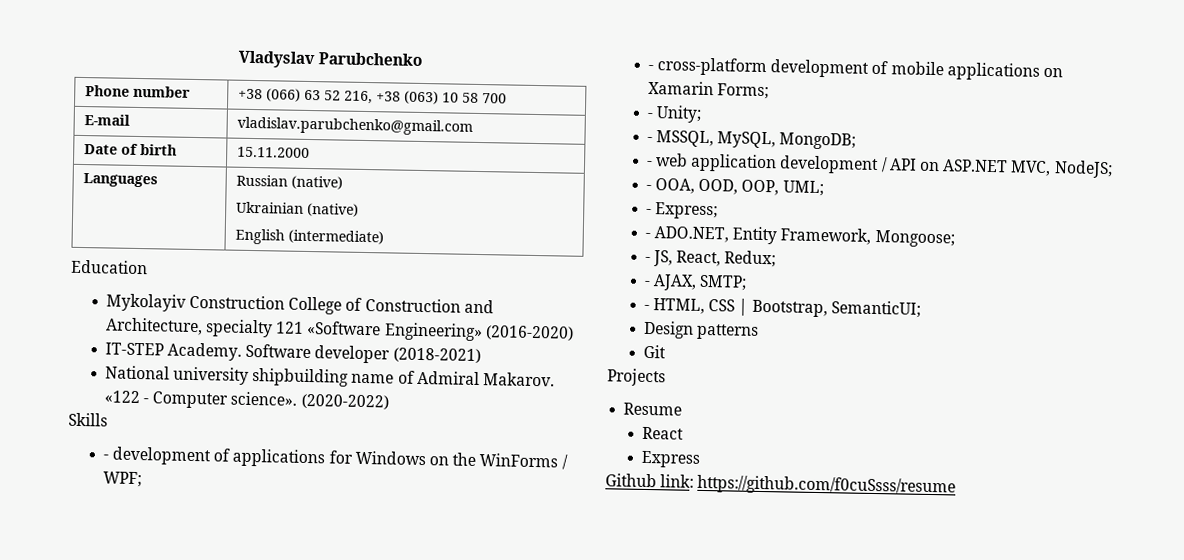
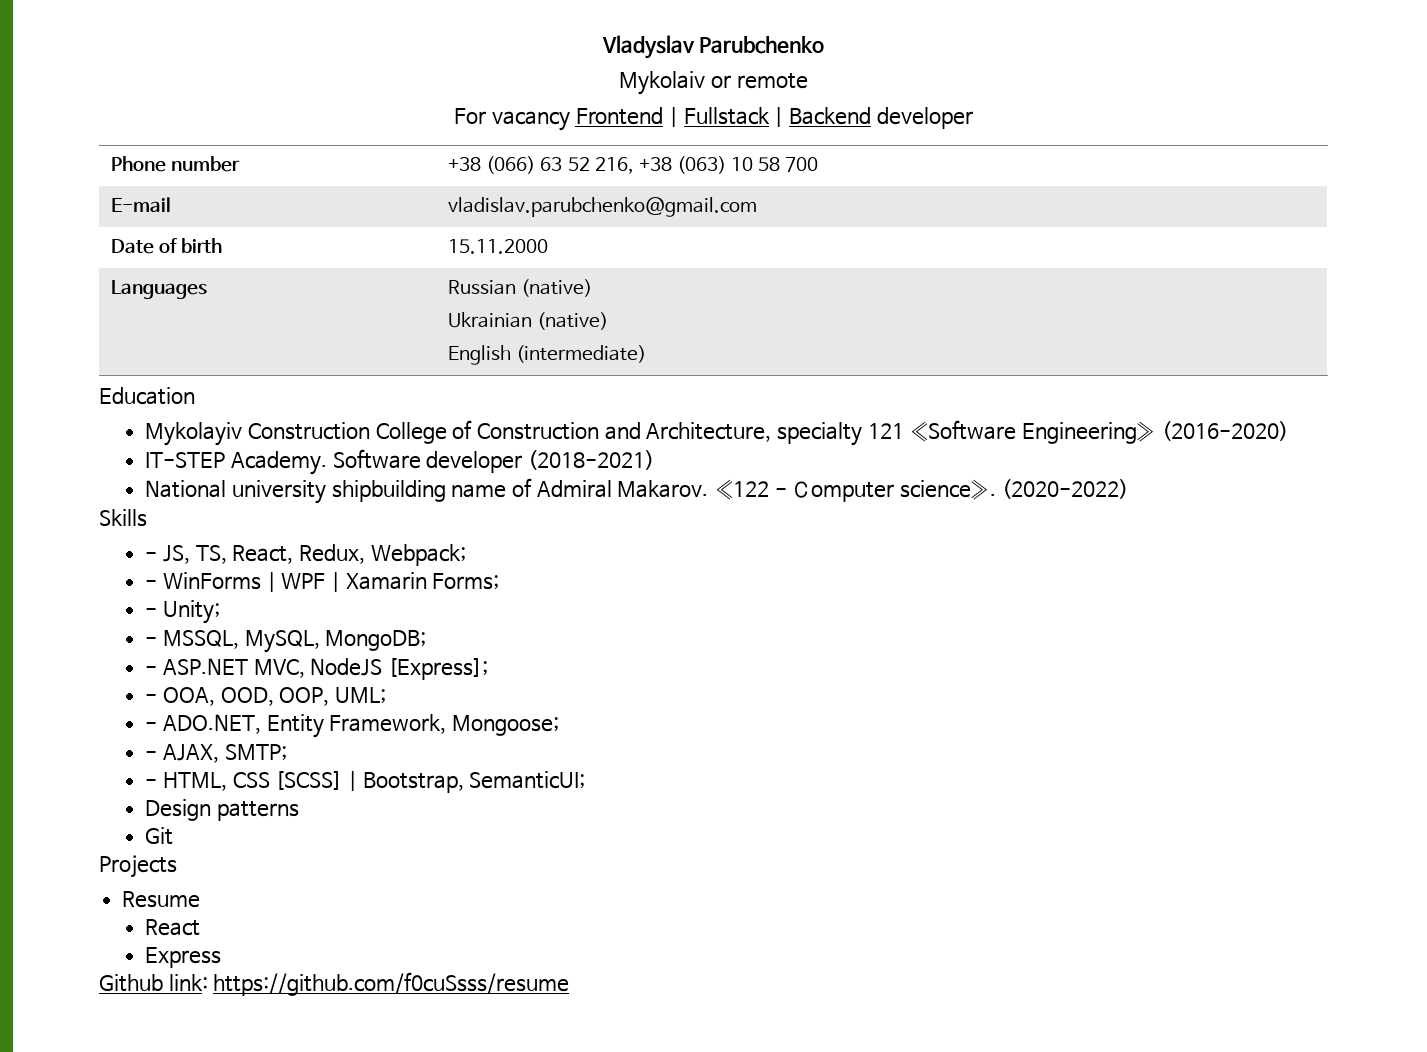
(423, 59) none -> [619,71,808,95] [454,107,973,131] // Mykolaiv or remote // For vacancy Frontend | Fullstack | Backend developer
[112,446,568,470] [102,471,142,488] [647,57,1064,81] development of applications for Windows on the WinForms / WPF; // - cross-platform development of mobile applications on -> [163,544,466,566] [145,572,341,592] JS, TS, React, Redux, Webpack; // - WinForms | WPF |
[656,153,1113,179] web application development / API on ASP.NET MVC, NodeJS; -> [163,658,489,680] ASP.NET MVC, NodeJS [Express];
[645,202,719,220] // - Express; -> (387, 695) none
[644,250,777,268] // - JS, React, Redux; -> (560, 725) none
(736, 305) none -> [275,771,343,790] [SCSS]

